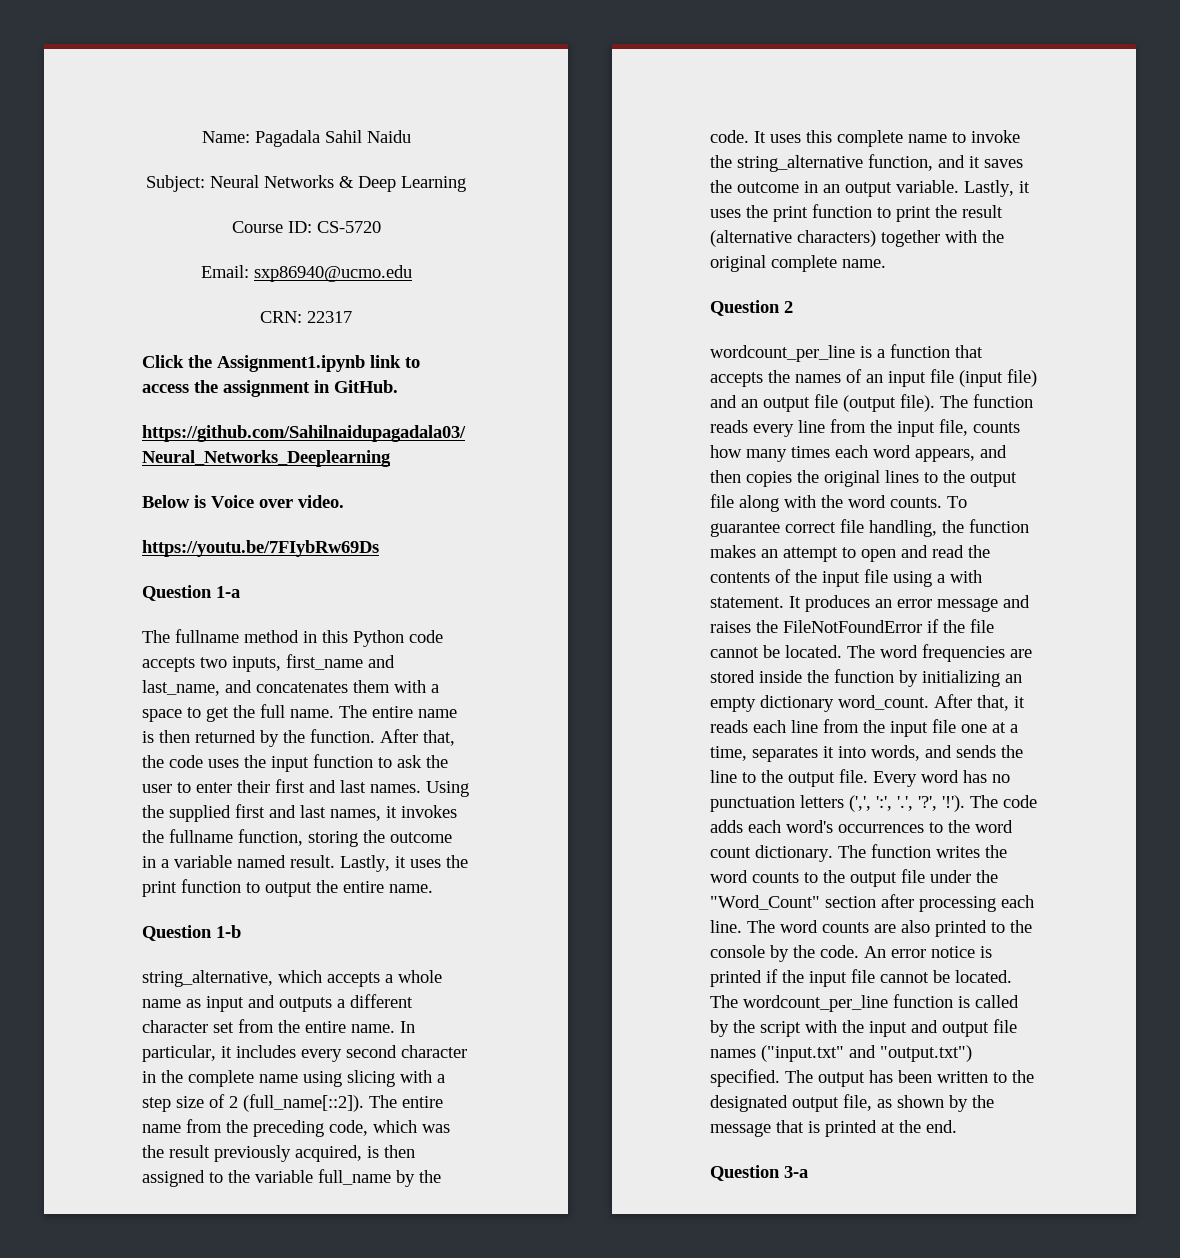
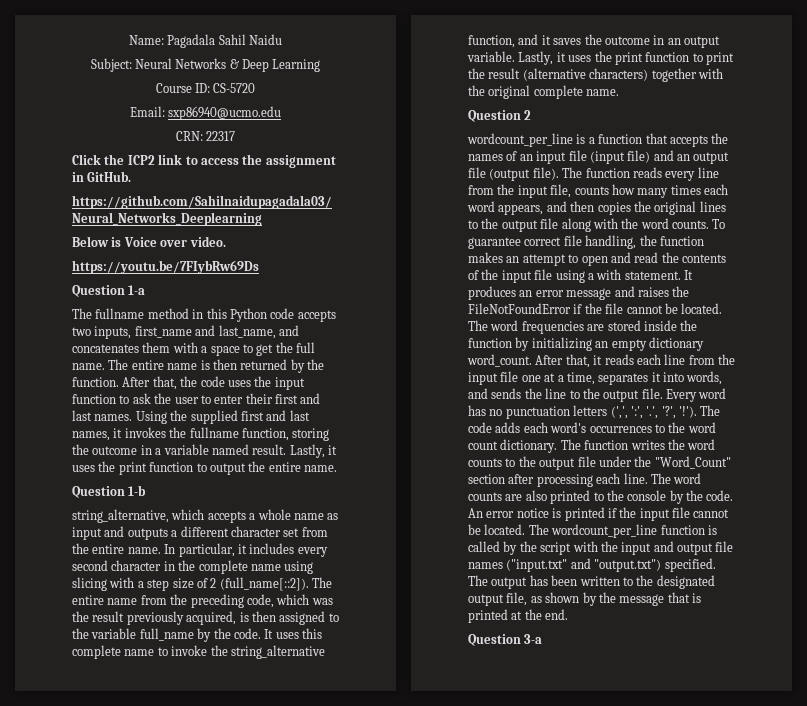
[217,355,365,372] Assignment1.ipynb -> [127,155,155,165] ICP2

